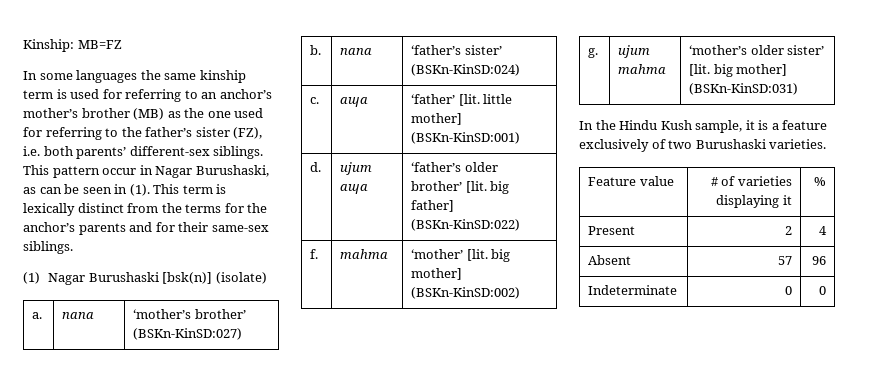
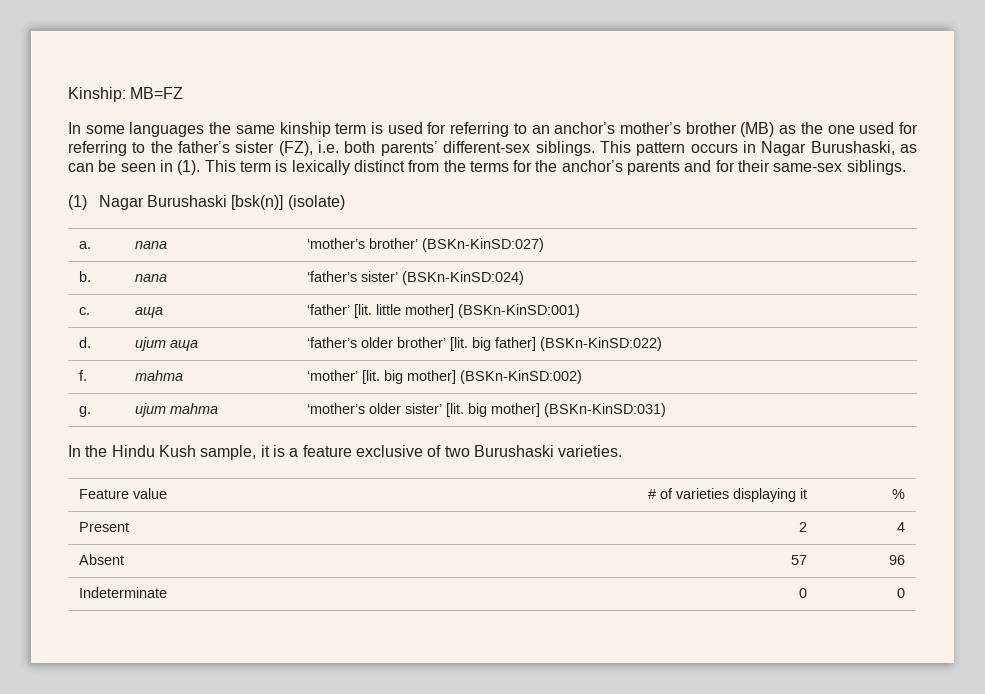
[102,168,137,175] occur -> [690,143,738,153] occurs
[579,139,649,152] exclusively -> [355,445,423,457] exclusive

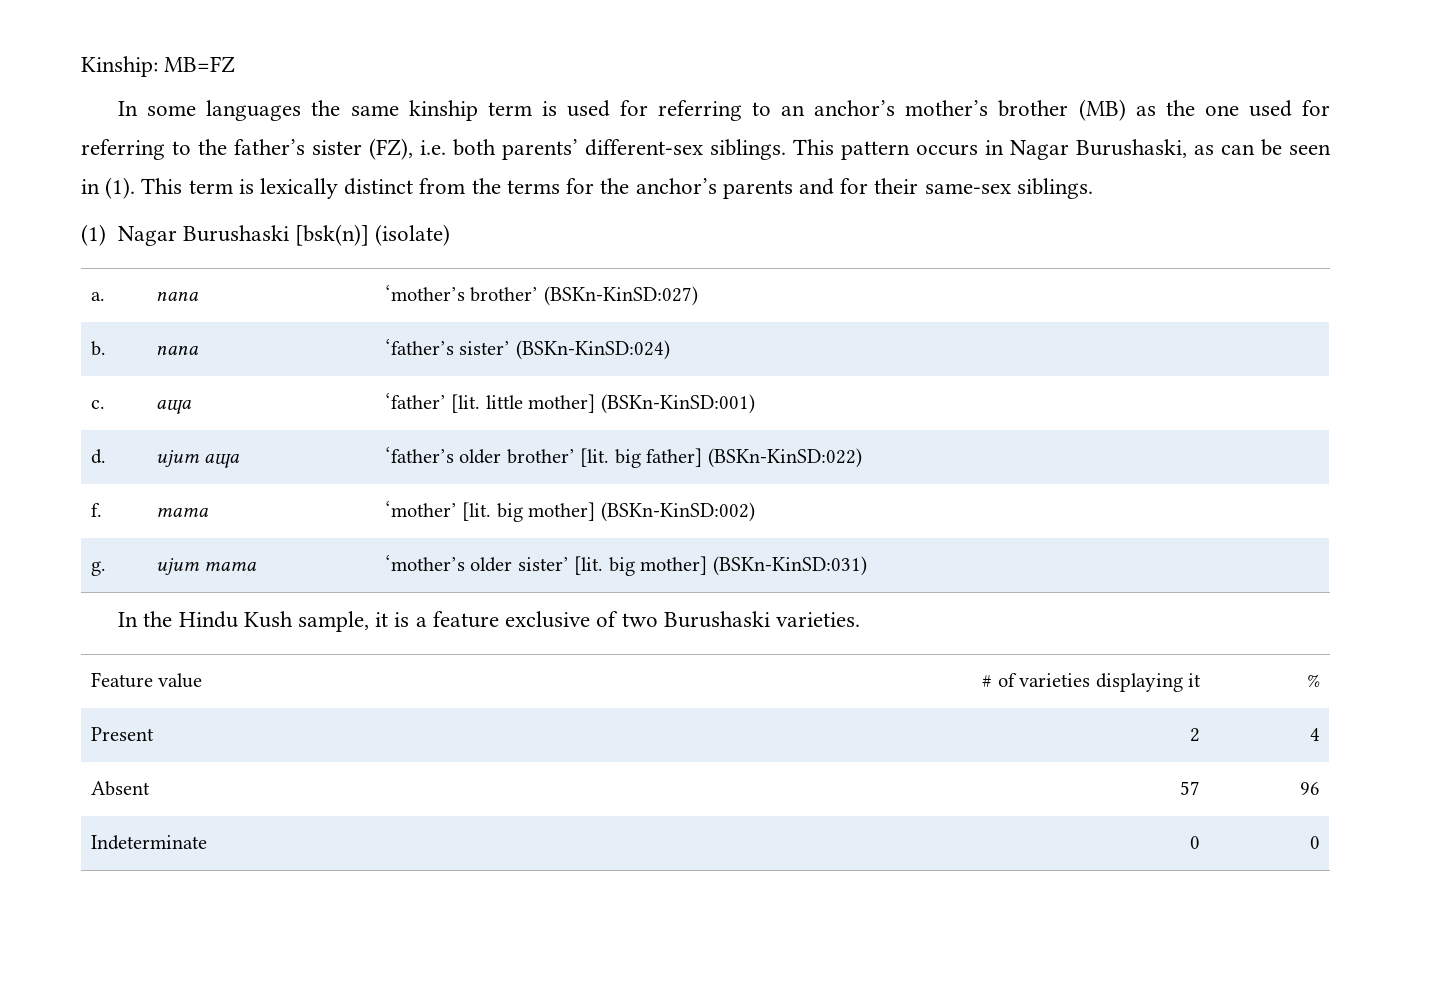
[135,370,184,381] mahma -> [155,508,209,517] mama
[170,403,219,414] mahma -> [204,562,258,571] mama

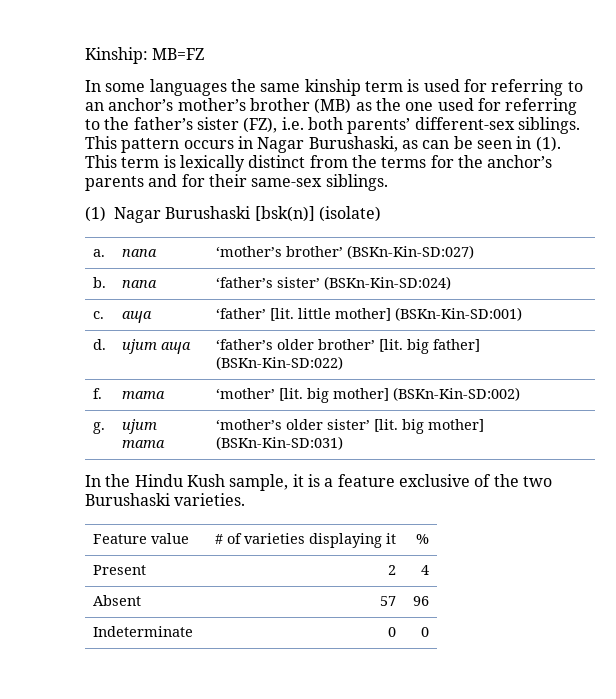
[543,286,698,306] (BSKn-KinSD:027) -> [346,245,474,259] (BSKn-Kin-SD:027)
[515,340,670,360] (BSKn-KinSD:024) -> [323,276,451,290] (BSKn-Kin-SD:024)
[600,394,755,414] (BSKn-KinSD:001) -> [394,307,522,321] (BSKn-Kin-SD:001)
[707,448,862,468] (BSKn-KinSD:022) -> [215,356,343,370] (BSKn-Kin-SD:022)
[600,502,755,522] (BSKn-KinSD:002) -> [392,387,520,401] (BSKn-Kin-SD:002)
[712,556,867,576] (BSKn-KinSD:031) -> [215,436,343,450] (BSKn-Kin-SD:031)
(619, 619) none -> [493,474,519,487] the

